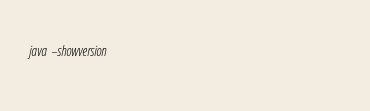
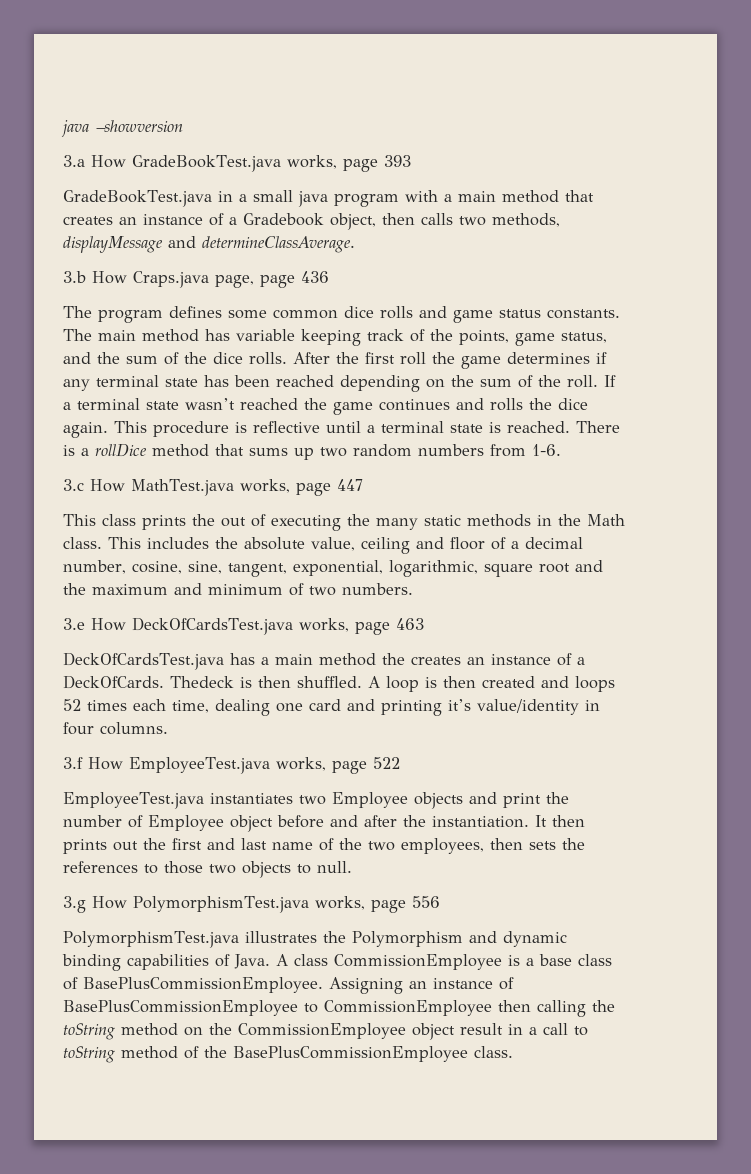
(107, 50) none -> [63,155,411,172] [63,190,594,207] [63,213,560,230] [63,236,355,253] [63,271,329,288] [63,306,620,323] [63,329,607,346] [63,352,607,369] [63,375,616,392] [63,398,588,415] [63,421,620,438] [63,443,561,460] [63,479,363,496] [63,514,625,531] [63,537,583,554] [63,560,603,577] [63,583,413,596] [63,617,424,635] [63,652,585,670] [63,675,615,692] [63,699,600,716] [63,722,168,735] [63,757,400,774] [63,792,569,809] [63,815,585,832] [63,838,585,854] [63,861,352,878] [63,896,440,913] [63,931,567,948] [62,954,612,971] [63,977,514,994] [63,1000,615,1017] [63,1023,588,1040] [63,1046,513,1063] // 3.a How GradeBookTest.java works, page 393 // GradeBookTest.java in a small java program with a main method that creates an instance of a Gradebook object, then calls two methods, displayMessage and determineClassAverage. // 3.b How Craps.java page, page 436 // The program defines some common dice rolls and game status constants. The main method has variable keeping track of the points, game status, and the sum of the dice rolls. After the first roll the game determines if any terminal state has been reached depending on the sum of the roll. If a terminal state wasn’t reached the game continues and rolls the dice again. This procedure is reflective until a terminal state is reached. There is a rollDice method that sums up two random numbers from 1-6. // 3.c How MathTest.java works, page 447 // This class prints the out of executing the many static methods in the Math class. This includes the absolute value, ceiling and floor of a decimal number, cosine, sine, tangent, exponential, logarithmic, square root and the maximum and minimum of two numbers. // 3.e How DeckOfCardsTest.java works, page 463 // DeckOfCardsTest.java has a main method the creates an instance of a DeckOfCards. Thedeck is then shuffled. A loop is then created and loops 52 times each time, dealing one card and printing it’s value/identity in four columns. // 3.f How EmployeeTest.java works, page 522 // EmployeeTest.java instantiates two Employee objects and print the number of Employee object before and after the instantiation. It then prints out the first and last name of the two employees, then sets the references to those two objects to null. // 3.g How PolymorphismTest.java works, page 556 // PolymorphismTest.java illustrates the Polymorphism and dynamic binding capabilities of Java. A class CommissionEmployee is a base class of BasePlusCommissionEmployee. Assigning an instance of BasePlusCommissionEmployee to CommissionEmployee then calling the toString method on the CommissionEmployee object result in a call to toString method of the BasePlusCommissionEmployee class.

